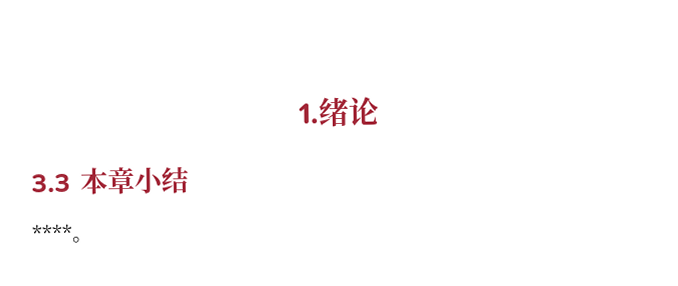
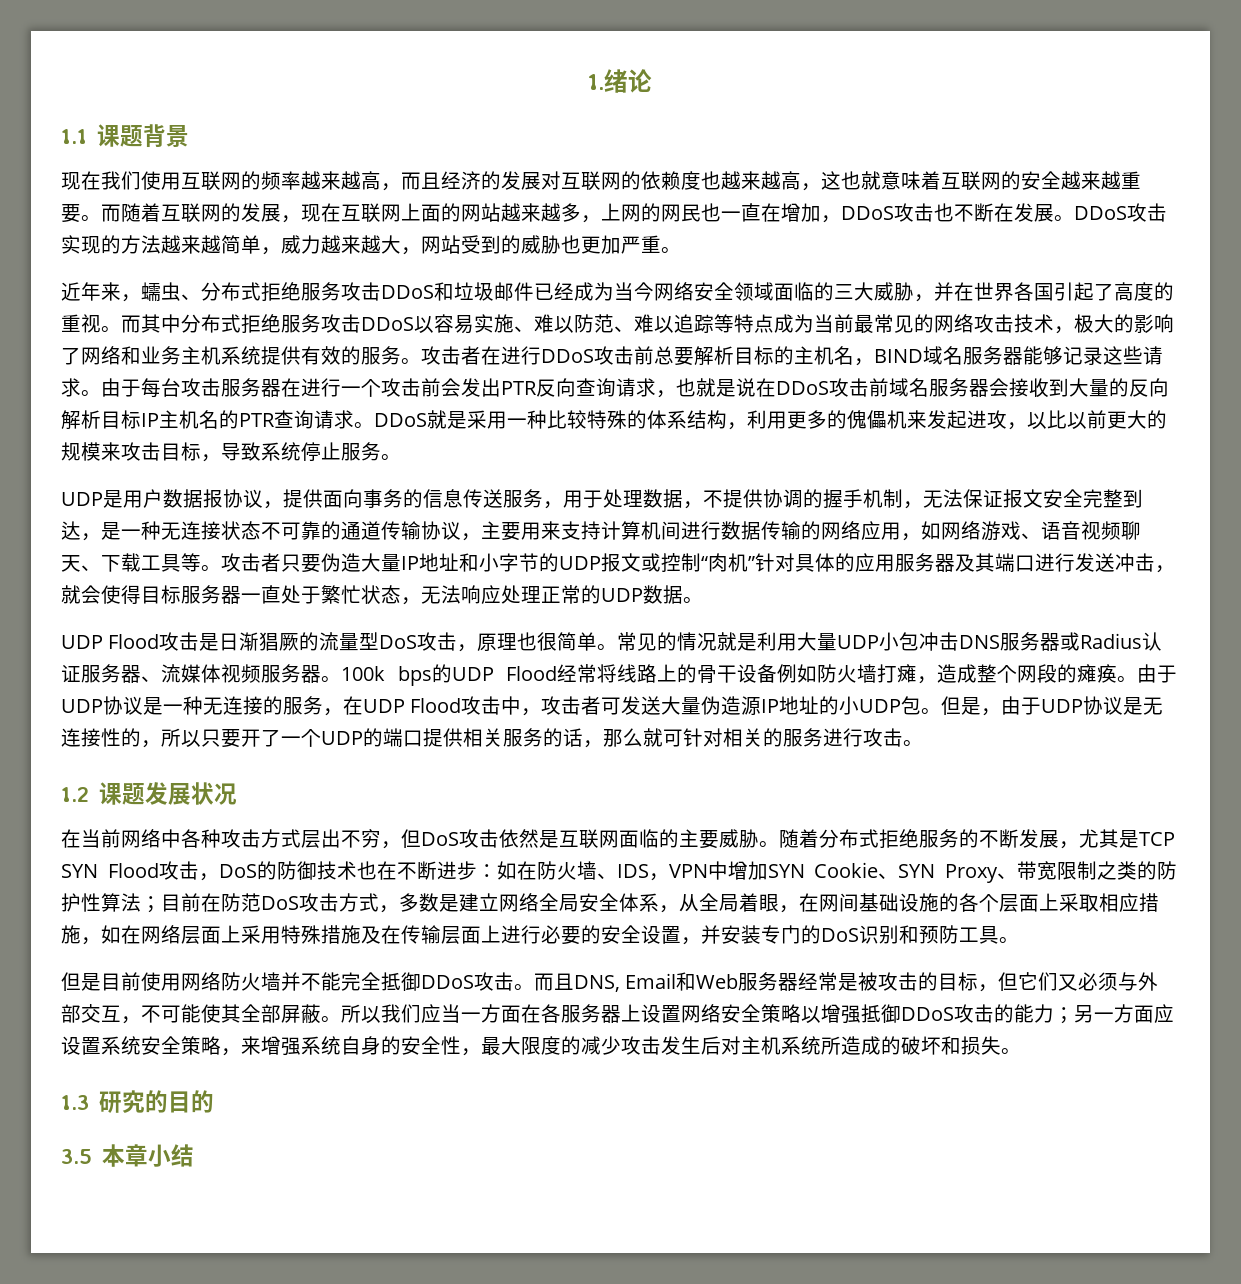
[30,173,71,193] 3.3 -> [61,124,189,148] [61,171,1141,191] [61,203,1167,223] [61,235,681,255] [61,282,1174,302] [61,314,1174,334] [61,346,1163,366] [61,378,1169,398] [61,410,1167,430] [61,442,401,462] [61,489,1143,509] [61,521,1141,541] [61,553,1175,573] [61,585,703,605] [61,632,1163,652] [61,664,1177,686] [61,696,1164,716] [61,728,923,748] [61,782,237,805] [61,829,1175,849] [61,861,1177,883] [61,893,1159,913] [61,925,1019,945] [61,972,1159,992] [61,1004,1174,1024] [61,1036,1021,1056] [61,1090,214,1113] [61,1149,92,1164] 1.1课题背景 // 现在我们使用互联网的频率越来越高，而且经济的发展对互联网的依赖度也越来越高，这也就意味着互联网的安全越来越重要。而随着互联网的发展，现在互联网上面的网站越来越多，上网的网民也一直在增加，DDoS攻击也不断在发展。DDoS攻击实现的方法越来越简单，威力越来越大，网站受到的威胁也更加严重。 // 近年来，蠕虫、分布式拒绝服务攻击DDoS和垃圾邮件已经成为当今网络安全领域面临的三大威胁，并在世界各国引起了高度的重视。而其中分布式拒绝服务攻击DDoS以容易实施、难以防范、难以追踪等特点成为当前最常见的网络攻击技术，极大的影响了网络和业务主机系统提供有效的服务。攻击者在进行DDoS攻击前总要解析目标的主机名，BIND域名服务器能够记录这些请求。由于每台攻击服务器在进行一个攻击前会发出PTR反向查询请求，也就是说在DDoS攻击前域名服务器会接收到大量的反向解析目标IP主机名的PTR查询请求。DDoS就是采用一种比较特殊的体系结构，利用更多的傀儡机来发起进攻，以比以前更大的规模来攻击目标，导致系统停止服务。 // UDP是用户数据报协议，提供面向事务的信息传送服务，用于处理数据，不提供协调的握手机制，无法保证报文安全完整到达，是一种无连接状态不可靠的通道传输协议，主要用来支持计算机间进行数据传输的网络应用，如网络游戏、语音视频聊天、下载工具等。攻击者只要伪造大量IP地址和小字节的UDP报文或控制“肉机”针对具体的应用服务器及其端口进行发送冲击，就会使得目标服务器一直处于繁忙状态，无法响应处理正常的UDP数据。 // UDP Flood攻击是日渐猖厥的流量型DoS攻击，原理也很简单。常见的情况就是利用大量UDP小包冲击DNS服务器或Radius认证服务器、流媒体视频服务器。100k bps的UDP Flood经常将线路上的骨干设备例如防火墙打瘫，造成整个网段的瘫痪。由于UDP协议是一种无连接的服务，在UDP Flood攻击中，攻击者可发送大量伪造源IP地址的小UDP包。但是，由于UDP协议是无连接性的，所以只要开了一个UDP的端口提供相关服务的话，那么就可针对相关的服务进行攻击。 // 1.2课题发展状况 // 在当前网络中各种攻击方式层出不穷，但DoS攻击依然是互联网面临的主要威胁。随着分布式拒绝服务的不断发展，尤其是TCP SYN Flood攻击，DoS的防御技术也在不断进步：如在防火墙、IDS，VPN中增加SYN Cookie、SYN Proxy、带宽限制之类的防护性算法；目前在防范DoS攻击方式，多数是建立网络全局安全体系，从全局着眼，在网间基础设施的各个层面上采取相应措施，如在网络层面上采用特殊措施及在传输层面上进行必要的安全设置，并安装专门的DoS识别和预防工具。 // 但是目前使用网络防火墙并不能完全抵御DDoS攻击。而且DNS, Email和Web服务器经常是被攻击的目标，但它们又必须与外部交互，不可能使其全部屏蔽。所以我们应当一方面在各服务器上设置网络安全策略以增强抵御DDoS攻击的能力；另一方面应设置系统安全策略，来增强系统自身的安全性，最大限度的减少攻击发生后对主机系统所造成的破坏和损失。 // 1.3研究的目的 // 3.5
[32,223,93,243] // ****。 -> (194, 1155) none

